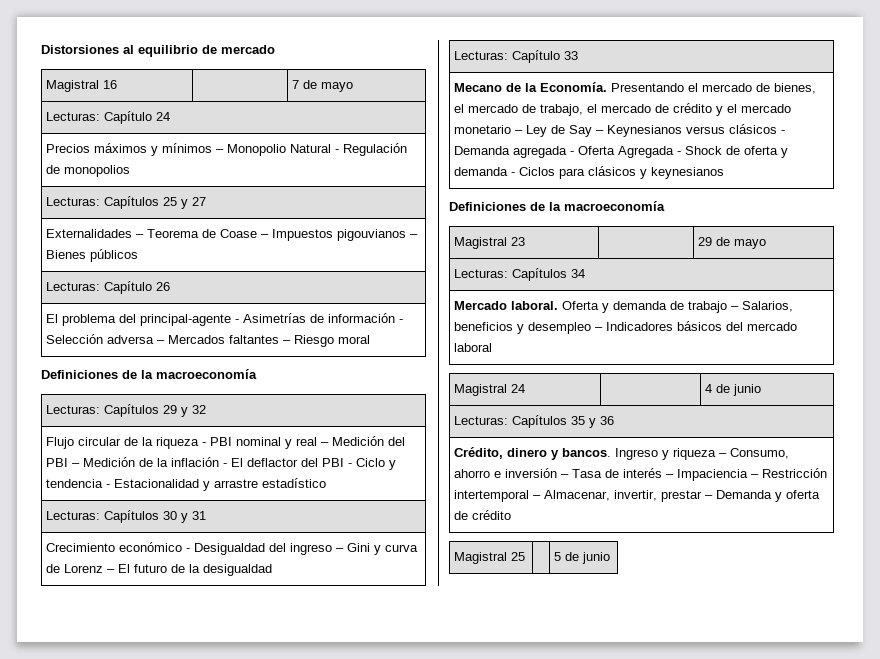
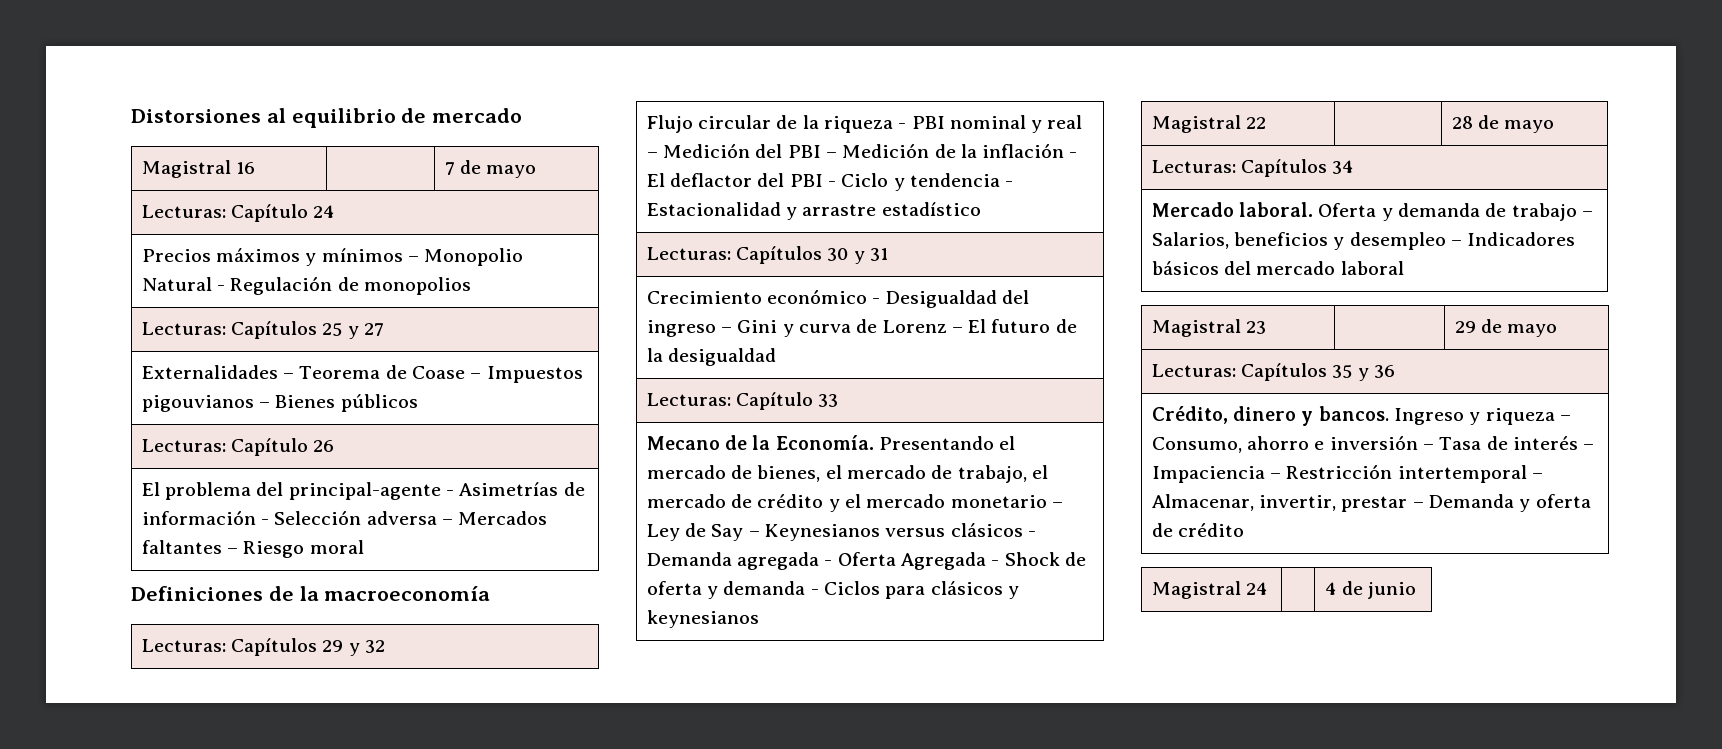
[449,201,665,211] [454,237,526,249] [698,237,713,246] // Definiciones de la macroeconomía // Magistral 23 | | 29 -> [1151,115,1267,133] [1451,116,1473,129] // Magistral 22 | | 28
[511,384,526,393] [705,384,762,396] 24 | | 4 de junio -> [1246,321,1267,334] [1454,319,1558,337] 23 | | 29 de mayo
[511,552,526,561] [554,552,562,561] 25 | | 5 -> [1246,582,1269,595] [1324,582,1337,595] 24 | | 4

